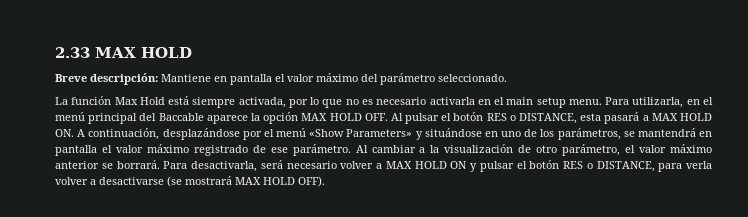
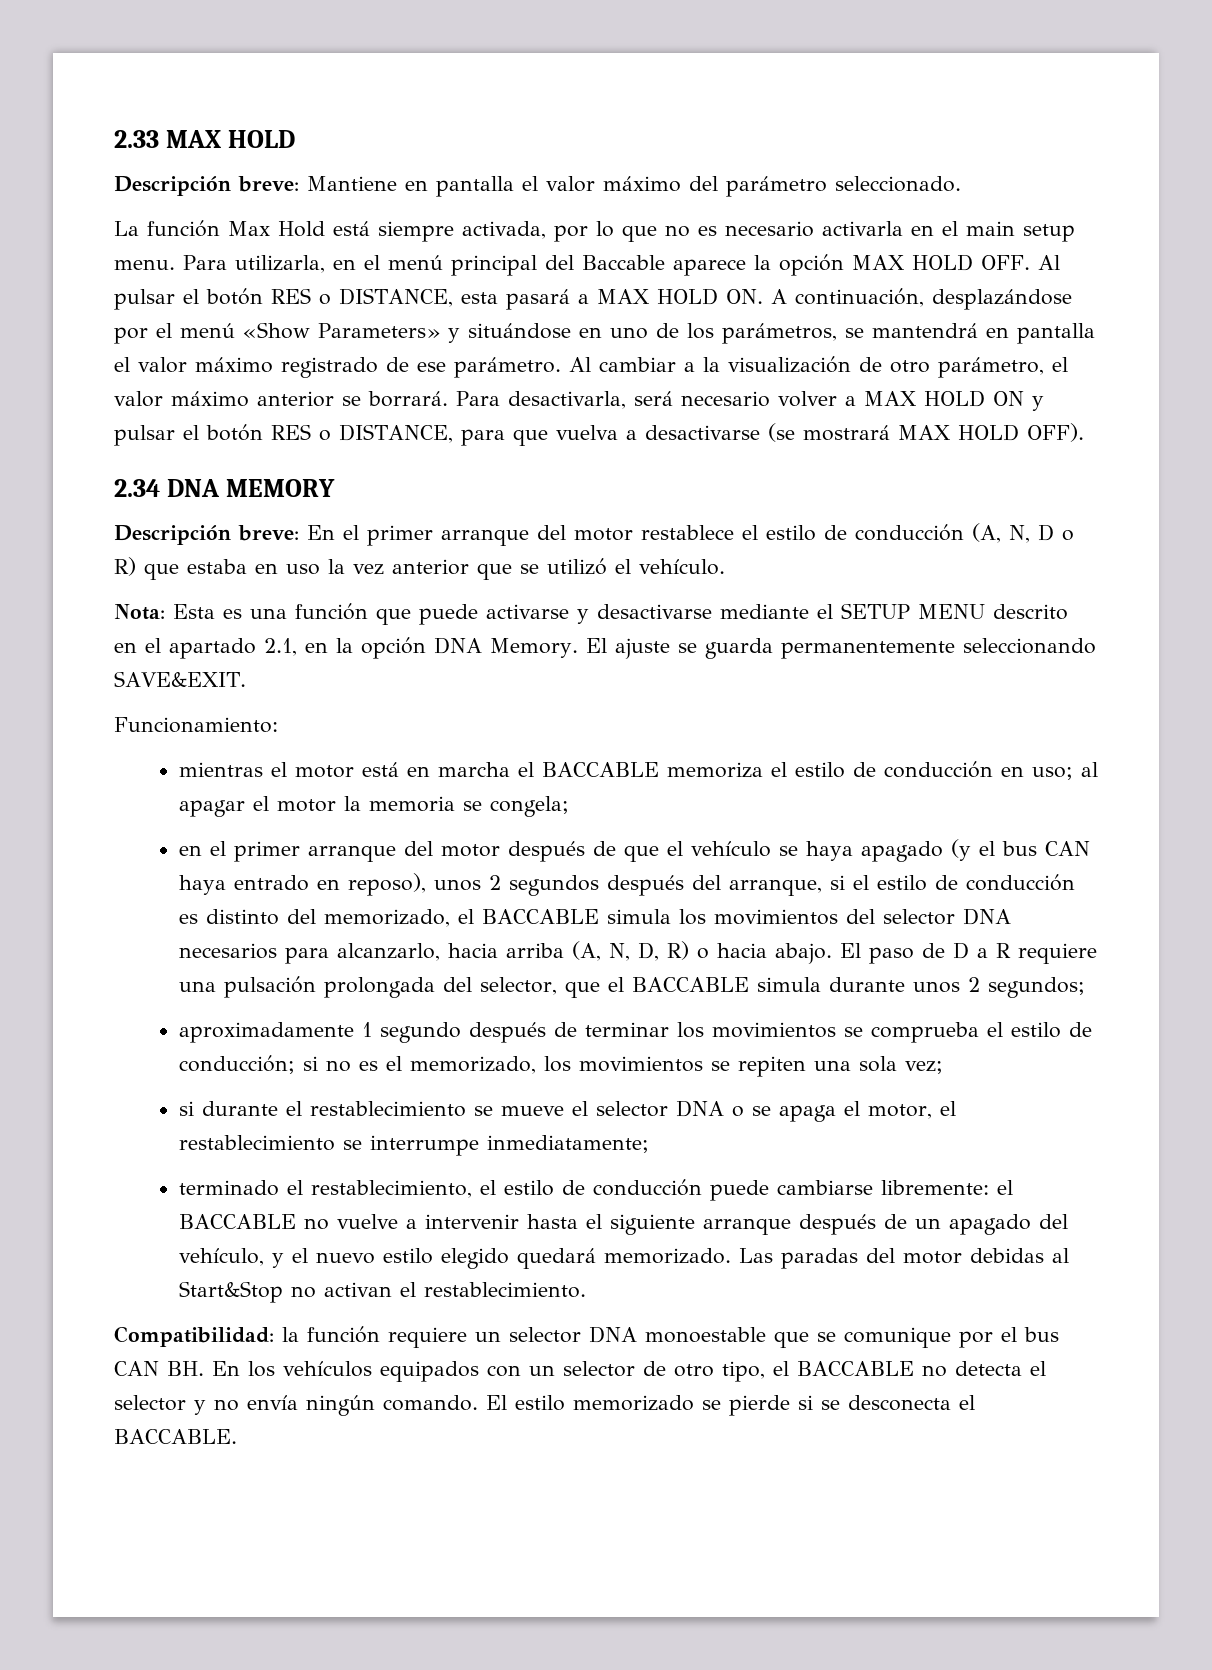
[55,73,158,85] Breve descripción: -> [114,176,299,196] Descripción breve:
[686,161,712,169] [55,177,88,185] verla volver -> [512,425,618,446] que vuelva
(325, 181) none -> [114,479,335,497] [114,523,1074,546] [114,557,725,580] [114,603,1068,625] [114,637,1096,659] [114,671,246,687] [114,717,278,733] [178,761,1098,780] [178,796,569,817] [178,839,1090,862] [178,873,1075,896] [178,908,1011,927] [178,941,1097,964] [178,976,1085,998] [178,1022,1092,1043] [178,1055,943,1077] [178,1100,956,1122] [178,1135,649,1156] [178,1179,1013,1201] [178,1214,1068,1235] [178,1248,1069,1269] [178,1281,586,1303] [114,1326,1059,1348] [114,1361,1046,1382] [114,1395,975,1416] [114,1429,237,1444] // 2.34 DNA MEMORY // Descripción breve: En el primer arranque del motor restablece el estilo de conducción (A, N, D o R) que estaba en uso la vez anterior que se utilizó el vehículo. // Nota: Esta es una función que puede activarse y desactivarse mediante el SETUP MENU descrito en el apartado 2.1, en la opción DNA Memory. El ajuste se guarda permanentemente seleccionando SAVE&EXIT. // Funcionamiento: // mientras el motor está en marcha el BACCABLE memoriza el estilo de conducción en uso; al apagar el motor la memoria se congela; // en el primer arranque del motor después de que el vehículo se haya apagado (y el bus CAN haya entrado en reposo), unos 2 segundos después del arranque, si el estilo de conducción es distinto del memorizado, el BACCABLE simula los movimientos del selector DNA necesarios para alcanzarlo, hacia arriba (A, N, D, R) o hacia abajo. El paso de D a R requiere una pulsación prolongada del selector, que el BACCABLE simula durante unos 2 segundos; // aproximadamente 1 segundo después de terminar los movimientos se comprueba el estilo de conducción; si no es el memorizado, los movimientos se repiten una sola vez; // si durante el restablecimiento se mueve el selector DNA o se apaga el motor, el restablecimiento se interrumpe inmediatamente; // terminado el restablecimiento, el estilo de conducción puede cambiarse libremente: el BACCABLE no vuelve a intervenir hasta el siguiente arranque después de un apagado del vehículo, y el nuevo estilo elegido quedará memorizado. Las paradas del motor debidas al Start&Stop no activan el restablecimiento. // Compatibilidad: la función requiere un selector DNA monoestable que se comunique por el bus CAN BH. En los vehículos equipados con un selector de otro tipo, el BACCABLE no detecta el selector y no envía ningún comando. El estilo memorizado se pierde si se desconecta el BACCABLE.

